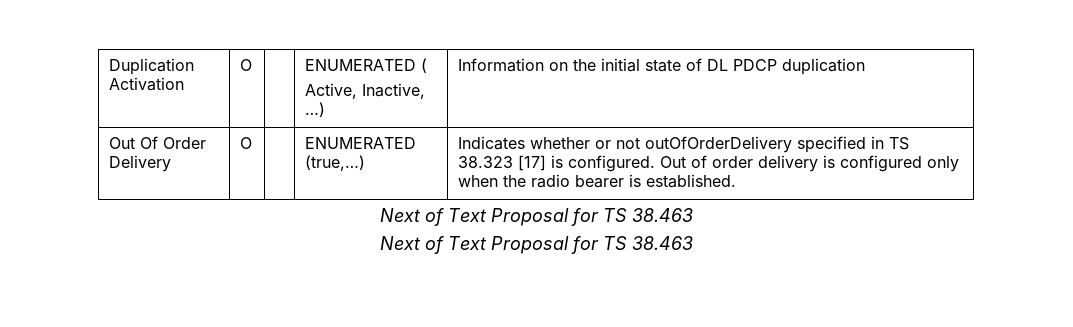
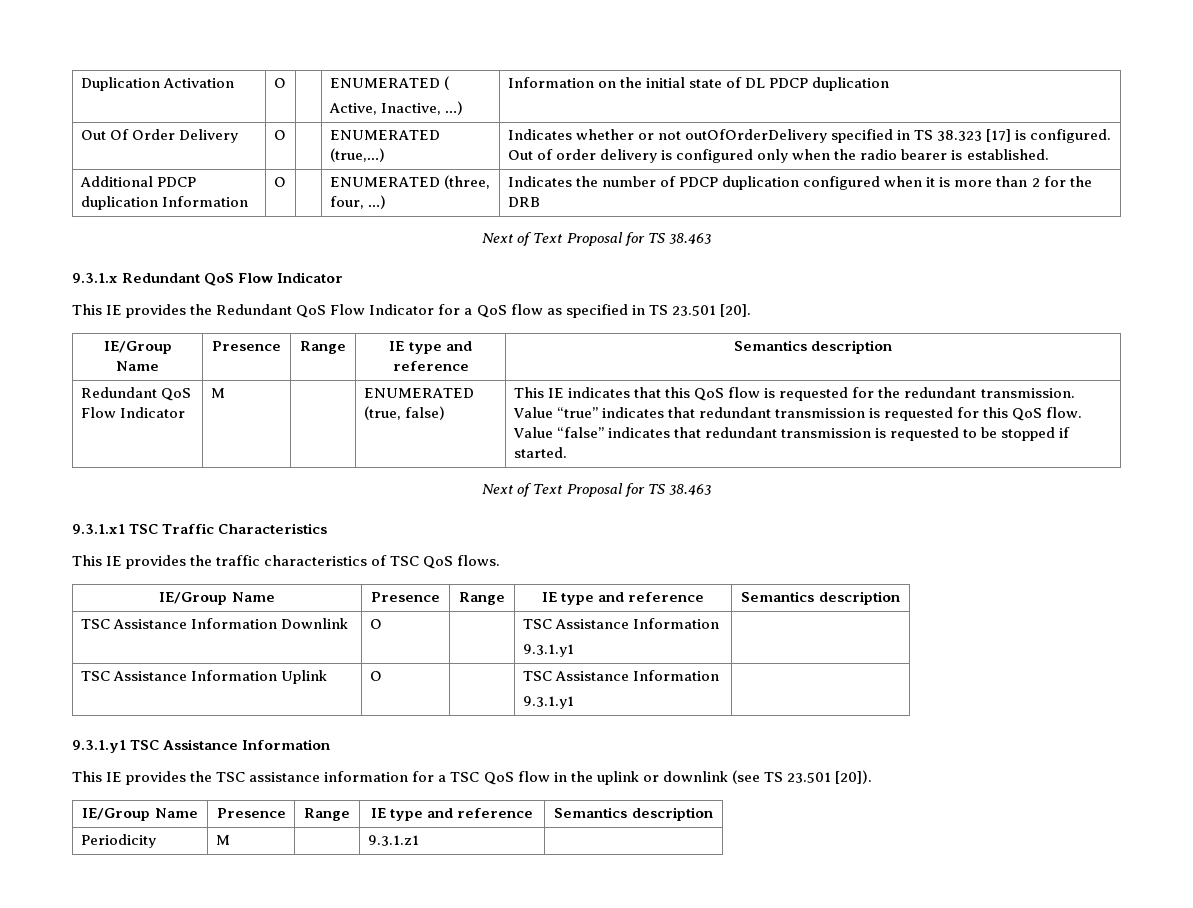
[380,208,693,226] [380,236,693,254] // Next of Text Proposal for TS 38.463 // Next of Text Proposal for TS 38.463 -> [79,176,196,187] [80,196,248,210] [273,177,286,187] [329,175,490,189] [329,195,386,209] [507,176,1092,190] [507,197,540,207] [482,232,711,246] [72,272,344,286] [72,304,751,318] [103,341,172,354] [116,361,159,371] [212,341,281,351] [300,341,346,354] [389,341,472,354] [392,361,469,371] [733,340,893,354] [80,387,191,401] [80,407,185,418] [210,388,225,398] [363,388,474,398] [363,406,445,420] [513,387,1075,401] [512,407,1083,421] [512,427,1071,441] [513,447,567,458] [482,483,711,497] [72,523,328,534] [72,555,501,569] [159,592,275,605] [371,592,440,602] [459,592,505,605] [541,592,705,605] [741,591,900,605] [80,618,349,629] [369,619,382,629] [522,618,719,629] [522,644,574,657] [80,670,328,684] [369,671,382,681] [522,670,719,681] [522,696,574,709] [72,739,331,753] [72,770,872,785] [82,808,198,821] [216,808,286,818] [304,808,350,821] [370,808,534,821] [554,807,713,821] [80,834,156,848] [215,835,230,845] [367,835,419,846] // Additional PDCP duplication Information | O | | ENUMERATED (three, four, …) | Indicates the number of PDCP duplication configured when it is more than 2 for the DRB // Next of Text Proposal for TS 38.463 // 9.3.1.x Redundant QoS Flow Indicator // This IE provides the Redundant QoS Flow Indicator for a QoS flow as specified in TS 23.501 [20]. // IE/Group Name | Presence | Range | IE type and reference | Semantics description // Redundant QoS Flow Indicator | M | | ENUMERATED (true, false) | This IE indicates that this QoS flow is requested for the redundant transmission. Value “true” indicates that redundant transmission is requested for this QoS flow. Value “false” indicates that redundant transmission is requested to be stopped if started. // Next of Text Proposal for TS 38.463 // 9.3.1.x1 TSC Traffic Characteristics // This IE provides the traffic characteristics of TSC QoS flows. // IE/Group Name | Presence | Range | IE type and reference | Semantics description // TSC Assistance Information Downlink | O | | TSC Assistance Information // 9.3.1.y1 | // TSC Assistance Information Uplink | O | | TSC Assistance Information // 9.3.1.y1 | // 9.3.1.y1 TSC Assistance Information // This IE provides the TSC assistance information for a TSC QoS flow in the uplink or downlink (see TS 23.501 [20]). // IE/Group Name | Presence | Range | IE type and reference | Semantics description // Periodicity | M | | 9.3.1.z1 |

